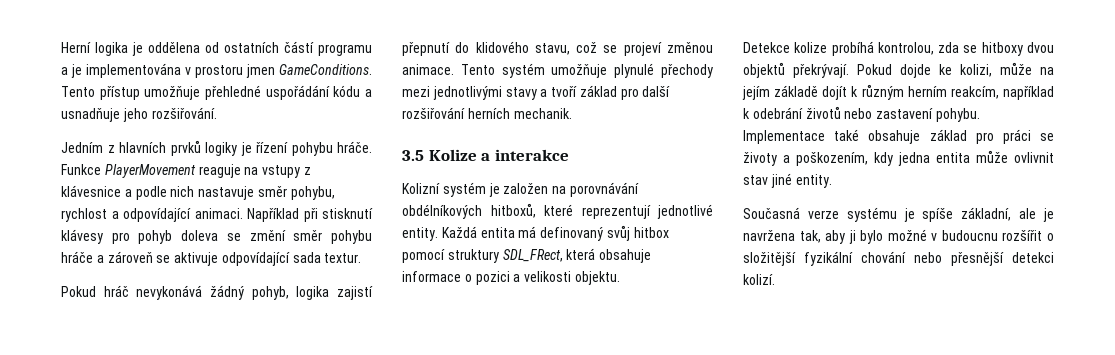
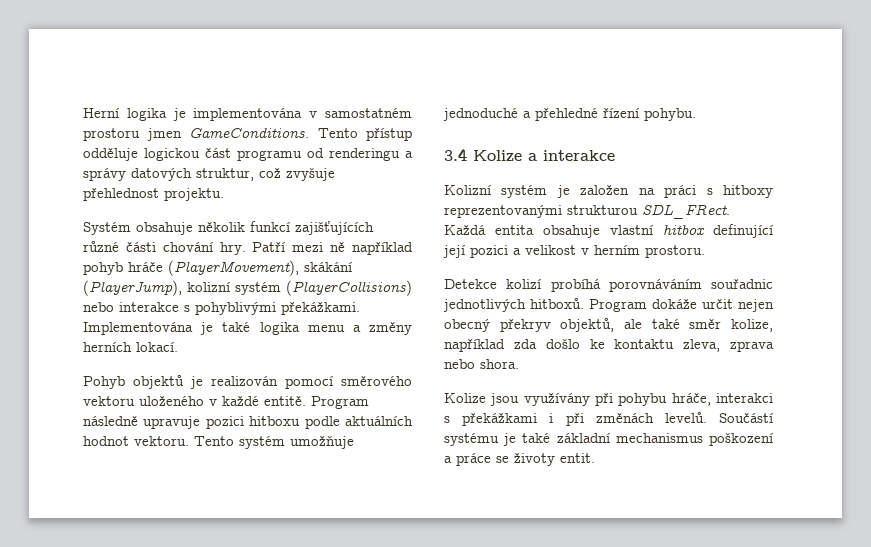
[148,41,372,56] [61,64,82,78] oddělena od ostatních částí programu a je -> (186, 114) none
(191, 71) none -> [325,108,412,118] samostatném
[144,85,372,100] [61,107,217,122] [61,140,372,156] [61,164,311,178] [61,185,335,200] [61,208,373,222] [61,229,372,244] [61,251,362,266] [61,285,373,300] [402,41,713,56] [402,63,713,78] [402,85,671,100] [402,107,572,119] [402,150,424,161] umožňuje přehledné uspořádání kódu a usnadňuje jeho rozšiřování. // Jedním z hlavních prvků logiky je řízení pohybu hráče. Funkce PlayerMovement reaguje na vstupy z klávesnice a podle nich nastavuje směr pohybu, rychlost a odpovídající animaci. Například při stisknutí klávesy pro pohyb doleva se změní směr pohybu hráče a zároveň se aktivuje odpovídající sada textur. // Pokud hráč nevykonává žádný pohyb, logika zajistí přepnutí do klidového stavu, což se projeví změnou animace. Tento systém umožňuje plynulé přechody mezi jednotlivými stavy a tvoří základ pro další rozšiřování herních mechanik. // 3.5 -> [83,148,413,161] [83,168,335,181] [83,188,224,201] [83,221,374,235] [83,241,413,255] [83,260,352,276] [83,280,412,296] [83,302,360,315] [83,322,412,335] [83,342,178,352] [83,375,412,389] [83,396,369,409] [83,416,413,429] [83,436,354,449] [443,108,696,121] [444,148,467,161] odděluje logickou část programu od renderingu a správy datových struktur, což zvyšuje přehlednost projektu. // Systém obsahuje několik funkcí zajišťujících různé části chování hry. Patří mezi ně například pohyb hráče (PlayerMovement), skákání (PlayerJump), kolizní systém (PlayerCollisions) nebo interakce s pohyblivými překážkami. Implementována je také logika menu a změny herních lokací. // Pohyb objektů je realizován pomocí směrového vektoru uloženého v každé entitě. Program následně upravuje pozici hitboxu podle aktuálních hodnot vektoru. Tento systém umožňuje jednoduché a přehledné řízení pohybu. // 3.4
[569,182,639,197] [402,203,713,219] [402,225,669,241] [402,248,652,263] [402,271,620,285] [743,41,1054,56] [743,62,1054,78] [742,84,1054,100] [743,106,980,122] [743,129,1054,144] [743,150,1054,166] [743,173,832,188] [743,207,1054,222] [743,229,1054,244] [743,251,1054,266] [743,274,775,285] porovnávání obdélníkových hitboxů, které reprezentují jednotlivé entity. Každá entita má definovaný svůj hitbox pomocí struktury SDL_FRect, která obsahuje informace o pozici a velikosti objektu. // Detekce kolize probíhá kontrolou, zda se hitboxy dvou objektů překrývají. Pokud dojde ke kolizi, může na jejím základě dojít k různým herním reakcím, například k odebrání životů nebo zastavení pohybu. Implementace také obsahuje základ pro práci se životy a poškozením, kdy jedna entita může ovlivnit stav jiné entity. // Současná verze systému je spíše základní, ale je navržena tak, aby ji bylo možné v budoucnu rozšířit o složitější fyzikální chování nebo přesnější detekci kolizí. -> [664,185,773,198] [444,204,730,219] [444,224,773,238] [443,245,705,258] [444,279,773,292] [443,298,774,312] [444,318,773,332] [444,339,774,352] [444,359,519,369] [444,393,773,406] [444,412,773,426] [444,433,773,446] [444,453,595,466] práci s hitboxy reprezentovanými strukturou SDL_FRect. Každá entita obsahuje vlastní hitbox definující její pozici a velikost v herním prostoru. // Detekce kolizí probíhá porovnáváním souřadnic jednotlivých hitboxů. Program dokáže určit nejen obecný překryv objektů, ale také směr kolize, například zda došlo ke kontaktu zleva, zprava nebo shora. // Kolize jsou využívány při pohybu hráče, interakci s překážkami i při změnách levelů. Součástí systému je také základní mechanismus poškození a práce se životy entit.

